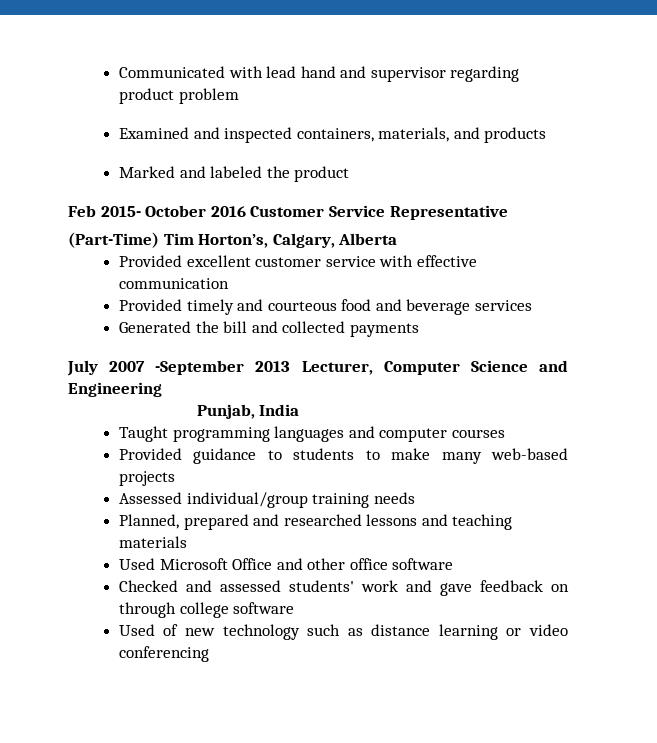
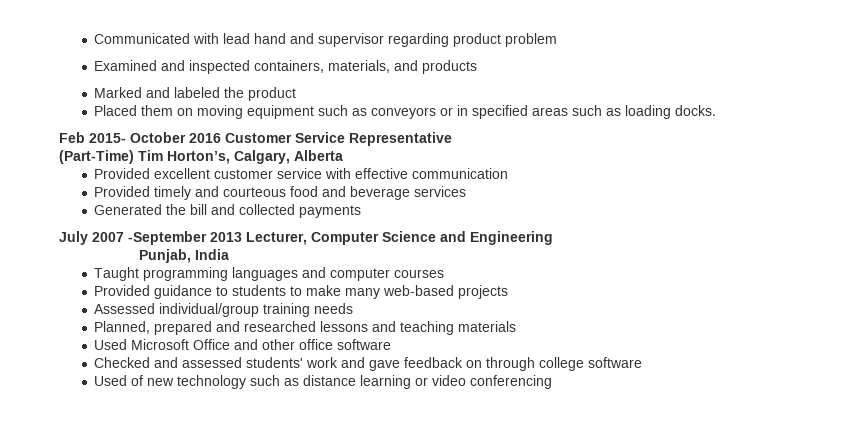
(350, 174) none -> [94,105,717,119] // Placed them on moving equipment such as conveyors or in specified areas such as loading docks.

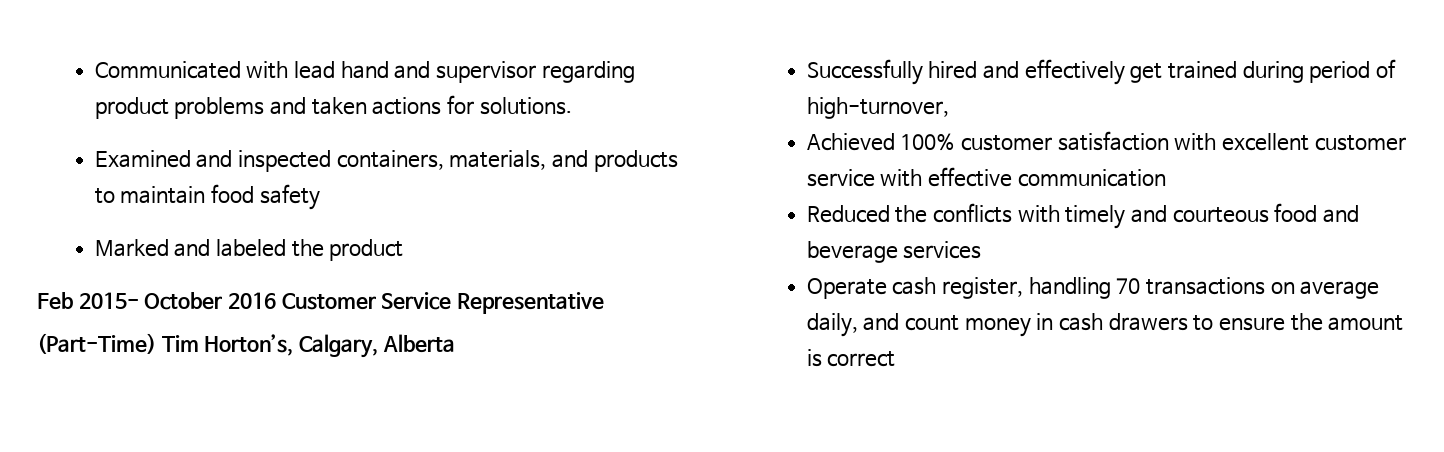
[505,33,558,47] problem -> [174,95,572,119] problems and taken actions for solutions.
(478, 67) none -> [94,184,320,210] to maintain food safety
[94,105,717,119] // Placed them on moving equipment such as conveyors or in specified areas such as loading docks. -> (404, 250) none
[94,168,151,179] Provided -> [806,59,1396,85] [806,97,949,119] [806,131,1217,151] Successfully hired and effectively get trained during period of high-turnover, // Achieved 100% customer satisfaction with
[94,186,151,197] Provided -> [806,203,1060,223] Reduced the conflicts with
[94,204,362,218] [59,231,553,245] [139,249,230,263] [94,267,445,281] [94,285,509,299] [94,303,354,317] [94,321,517,335] [94,339,392,350] [94,357,643,371] [94,375,553,389] Generated the bill and collected payments // July 2007 -September 2013 Lecturer, Computer Science and Engineering // Punjab, India // Taught programming languages and computer courses // Provided guidance to students to make many web-based projects // Assessed individual/group training needs // Planned, prepared and researched lessons and teaching materials // Used Microsoft Office and other office software // Checked and assessed students' work and gave feedback on through college software // Used of new technology such as distance learning or video conferencing -> [806,277,1380,299] [806,313,1404,337] [806,349,896,367] Operate cash register, handling 70 transactions on average daily, and count money in cash drawers to ensure the amount is correct

